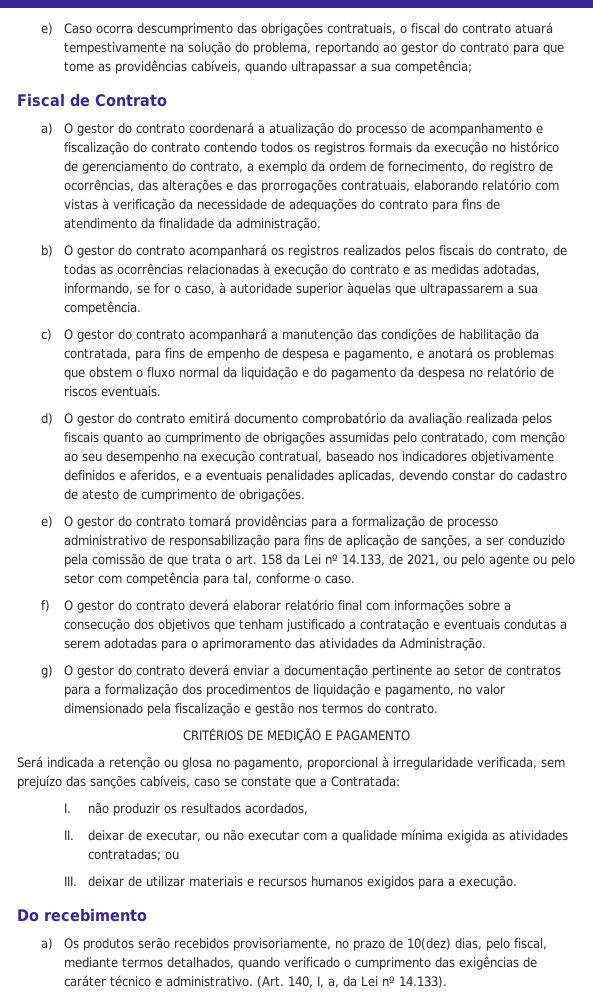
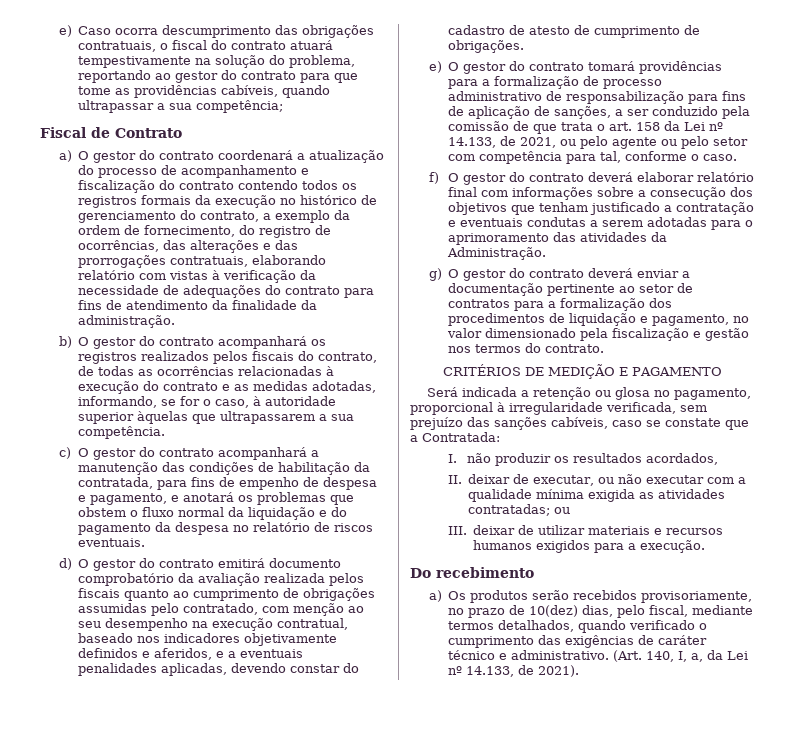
[399,976,448,988] 14.133). -> [466,665,580,677] 14.133, de 2021).

